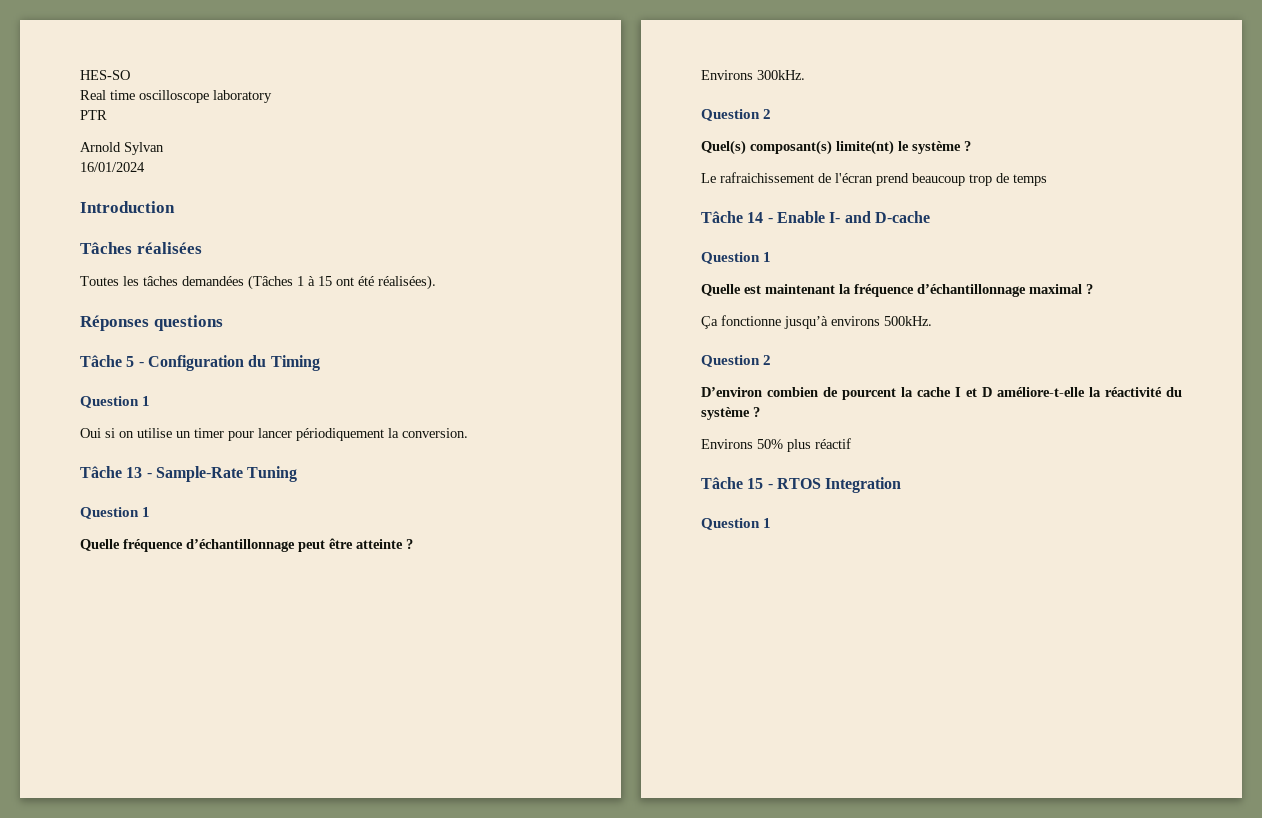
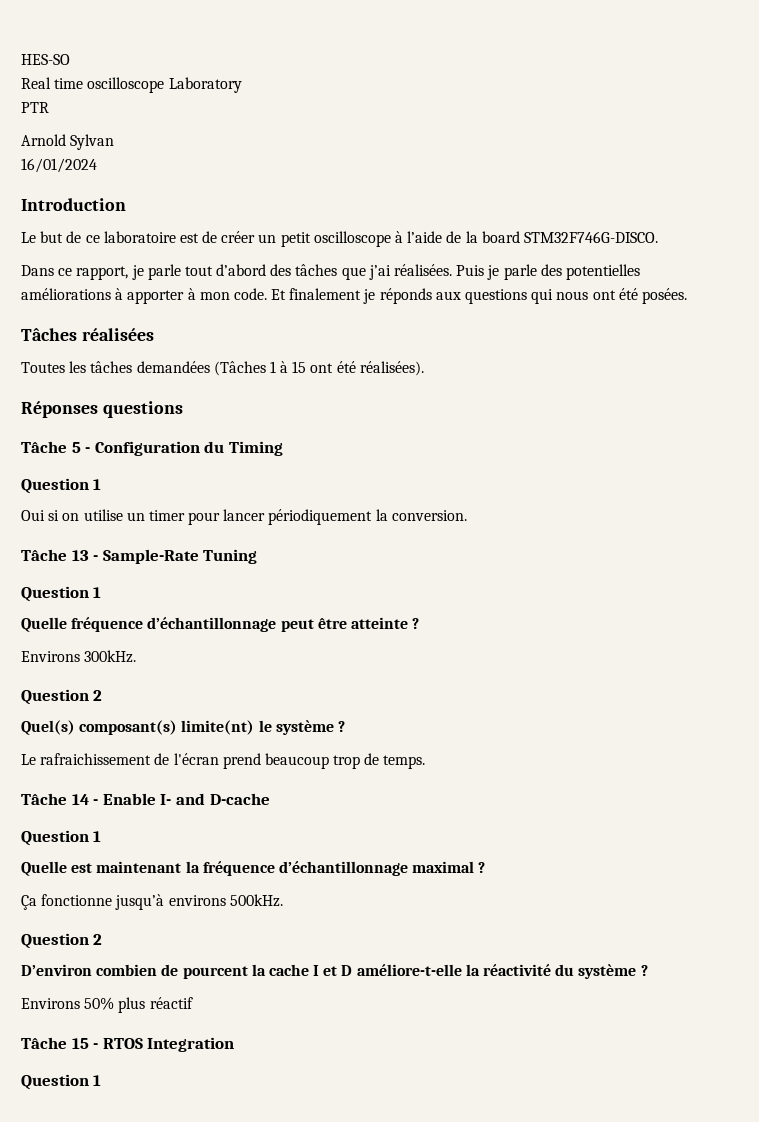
[213,90,272,103] laboratory -> [168,77,242,93] Laboratory
(175, 207) none -> [21,231,658,247] [21,264,640,280] [21,288,687,304] // Le but de ce laboratoire est de créer un petit oscilloscope à l’aide de la board STM32F746G-DISCO. // Dans ce rapport, je parle tout d’abord des tâches que j’ai réalisées. Puis je parle des potentielles améliorations à apporter à mon code. Et finalement je réponds aux questions qui nous ont été posées.
[1013,174,1047,186] temps -> [383,755,426,769] temps.

